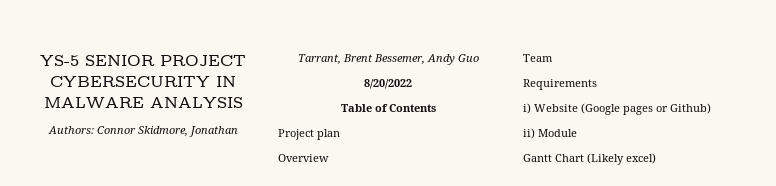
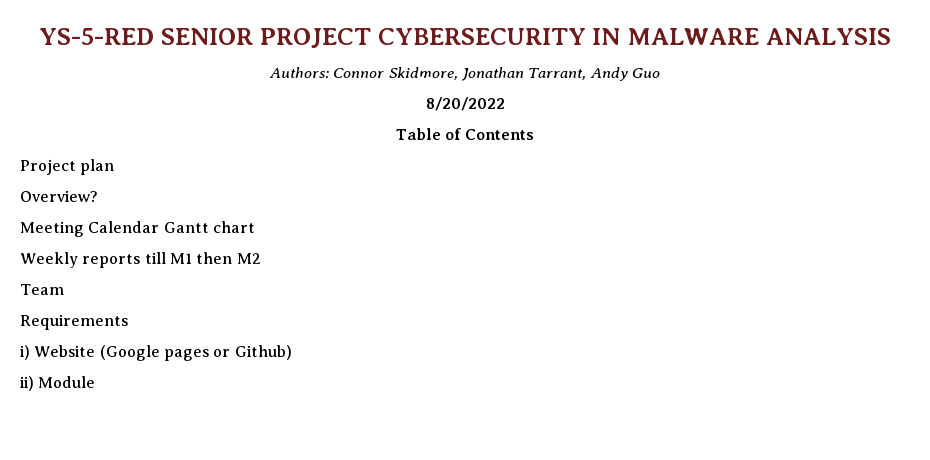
[40,55,79,66] YS-5 -> [39,28,155,45] YS-5-RED
[342,54,425,65] Brent Bessemer, -> (587, 74) none
[278,154,329,162] Overview -> [20,190,98,202] [20,221,255,237] [20,252,261,268] Overview? // Meeting Calendar Gantt chart // Weekly reports till M1 then M2
[523,153,656,165] // Gantt Chart (Likely excel) -> (96, 382) none

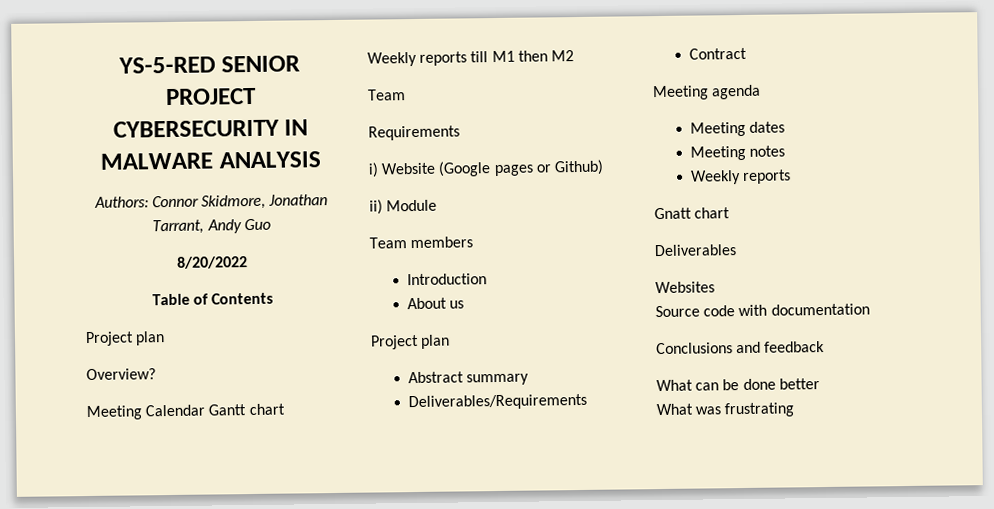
(96, 382) none -> [369,236,474,249] [407,273,488,286] [407,297,465,310] [370,334,451,350] [408,371,530,386] [408,393,588,411] [689,47,748,60] [652,84,762,101] [690,121,786,137] [690,145,786,161] [690,169,792,185] [654,207,731,220] [654,244,737,257] [655,281,715,294] [655,303,870,318] [656,340,826,355] [656,378,820,392] [656,402,795,418] // Team members // Introduction // About us // Project plan // Abstract summary // Deliverables/Requirements // Contract // Meeting agenda // Meeting dates // Meeting notes // Weekly reports // Gnatt chart // Deliverables // Websites // Source code with documentation // Conclusions and feedback // What can be done better // What was frustrating

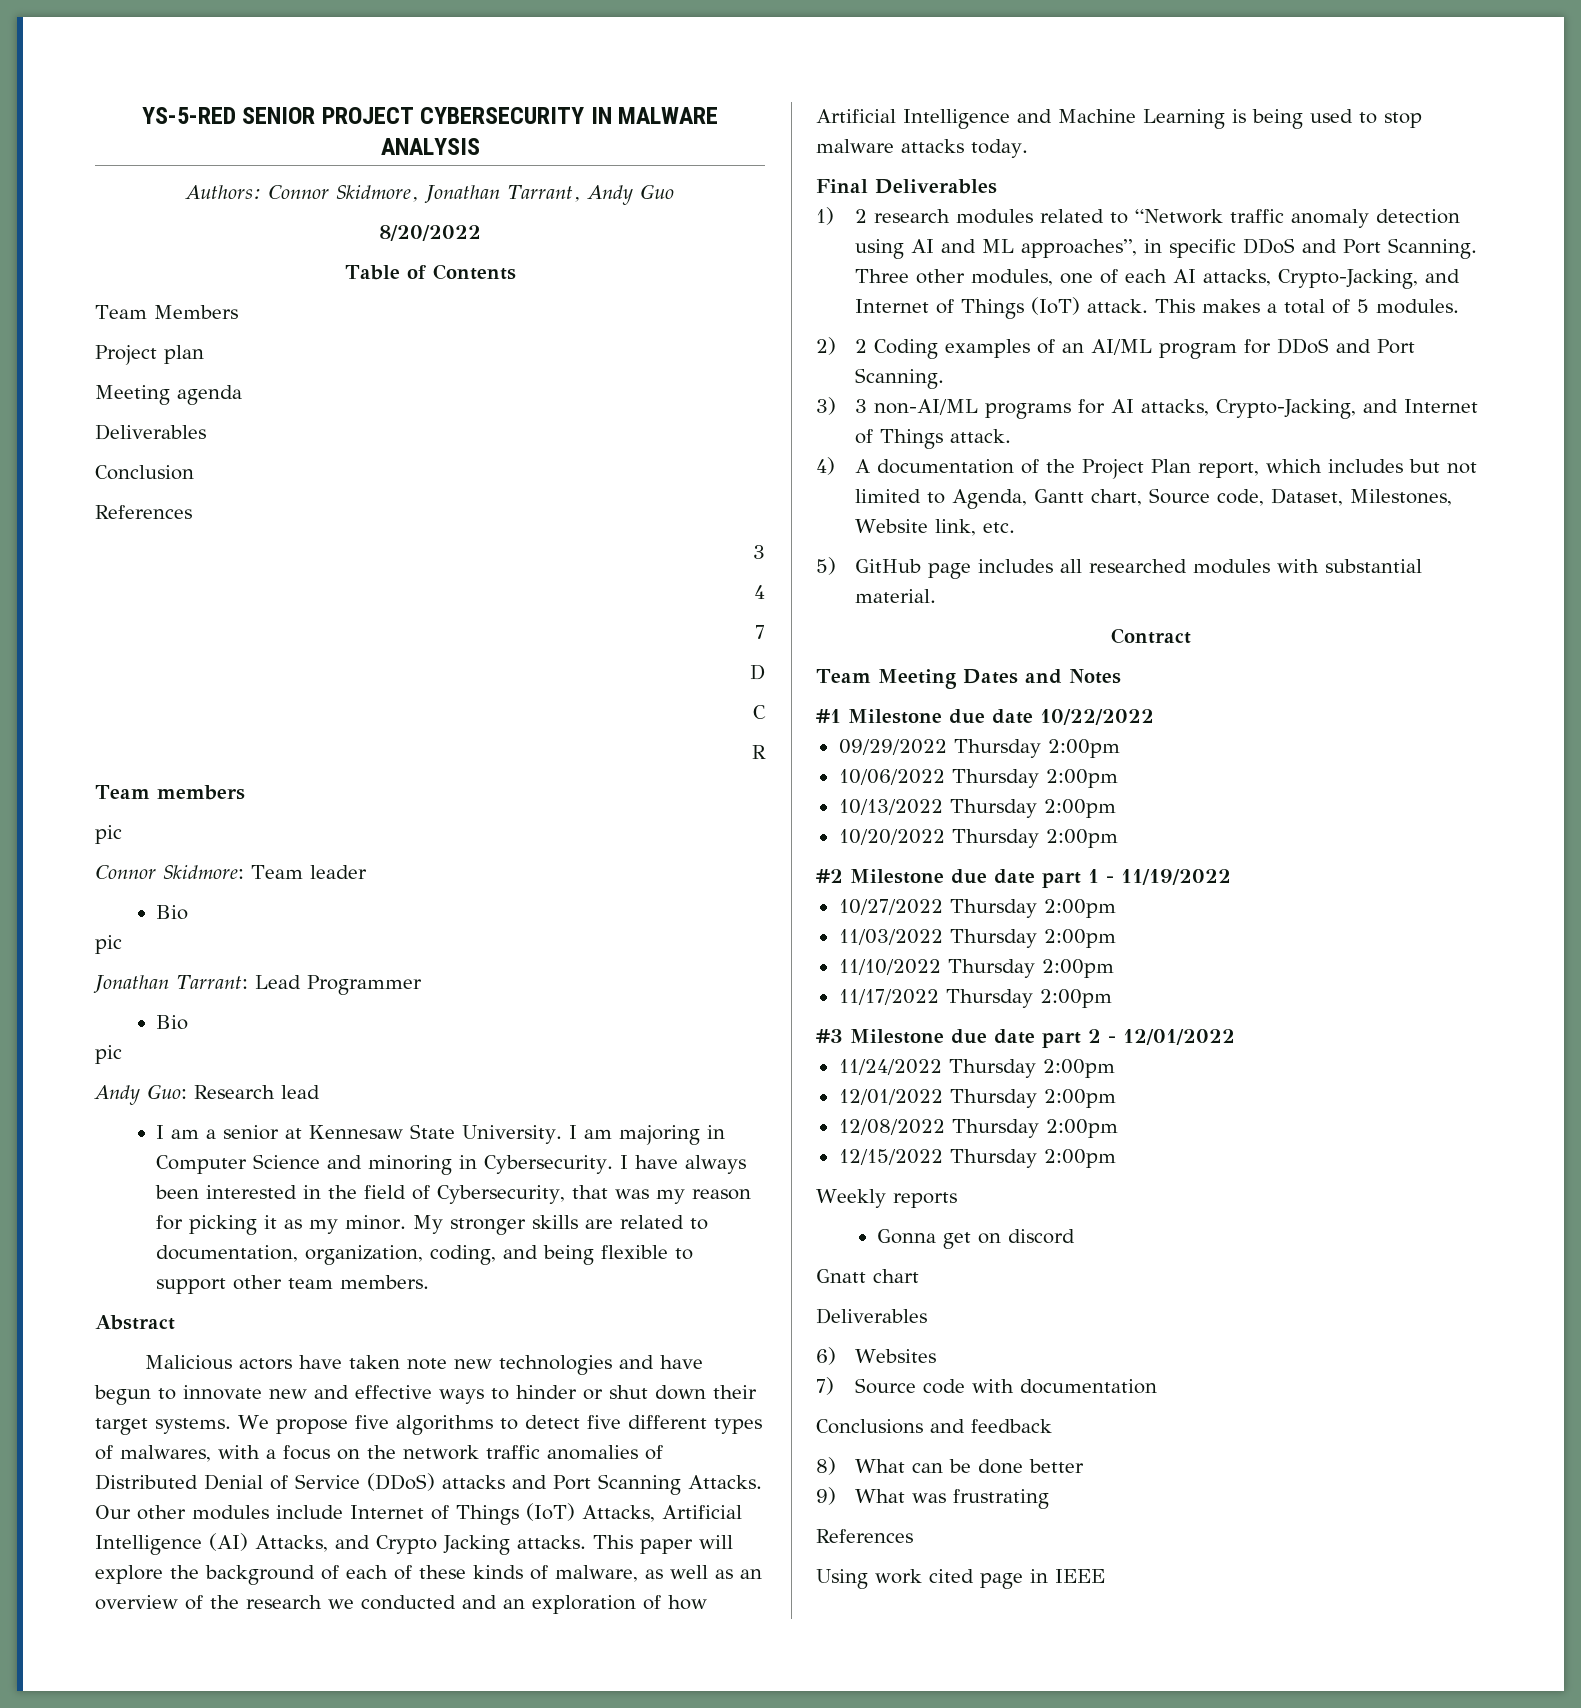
[85,331,166,347] [86,368,156,381] [86,403,285,421] [367,50,574,67] [367,89,406,101] [368,125,460,141] [368,159,604,178] [369,199,438,215] [369,236,474,249] [407,273,488,286] [407,297,465,310] [370,334,451,350] [408,371,530,386] [408,393,588,411] [689,47,748,60] [652,84,762,101] [690,121,786,137] [690,145,786,161] [690,169,792,185] // Project plan // Overview? // Meeting Calendar Gantt chart // Weekly reports till M1 then M2 // Team // Requirements // i) Website (Google pages or Github) // ii) Module // Team members // Introduction // About us // Project plan // Abstract summary // Deliverables/Requirements // Contract // Meeting agenda // Meeting dates // Meeting notes // Weekly reports -> [95,305,238,319] [95,345,204,365] [95,385,242,405] [95,424,206,440] [95,465,194,480] [95,505,192,519] [753,545,765,559] [754,585,765,599] [755,625,765,639] [750,664,765,680] [753,705,766,719] [752,745,766,759] [95,785,245,800] [95,825,122,844] [95,865,367,879] [156,905,189,920] [95,935,122,954] [93,975,422,995] [156,1015,189,1030] [95,1045,122,1064] [94,1084,320,1105] [156,1124,726,1145] [156,1154,747,1175] [155,1185,752,1204] [156,1215,709,1235] [156,1245,694,1265] [156,1275,430,1294] [95,1315,175,1330] [145,1355,704,1375] [94,1385,757,1405] [95,1415,762,1435] [95,1445,663,1462] [95,1473,762,1495] [95,1503,742,1525] [95,1533,733,1555] [95,1565,762,1585] [95,1595,707,1614] [816,109,1422,129] [816,139,1028,158] [816,179,997,194] [816,207,1460,228] [854,238,1477,259] [854,269,1460,289] [854,297,1459,319] [816,337,1415,359] [854,368,944,389] [816,397,1478,419] [854,429,1011,449] [816,457,1477,479] [854,488,1452,509] [854,519,1015,536] [816,557,1422,579] [854,589,936,603] [1111,628,1191,644] [816,669,1121,689] [816,709,1154,725] [838,739,1120,758] [838,769,1118,788] [838,799,1116,818] [838,829,1118,848] [816,869,1231,888] [838,899,1116,918] [838,929,1116,948] [838,959,1114,978] [838,989,1112,1008] [816,1029,1235,1048] [838,1059,1115,1078] [838,1089,1116,1108] [838,1119,1118,1138] [838,1149,1116,1168] [816,1189,957,1208] [877,1229,1076,1249] // Team Members // Project plan // Meeting agenda // Deliverables // Conclusion // References // 3 // 4 // 7 // D // C // R // Team members // pic // Connor Skidmore: Team leader // Bio // pic // Jonathan Tarrant: Lead Programmer // Bio // pic // Andy Guo: Research lead // I am a senior at Kennesaw State University. I am majoring in Computer Science and minoring in Cybersecurity. I have always been interested in the field of Cybersecurity, that was my reason for picking it as my minor. My stronger skills are related to documentation, organization, coding, and being flexible to support other team members. // Abstract // Malicious actors have taken note new technologies and have begun to innovate new and effective ways to hinder or shut down their target systems. We propose five algorithms to detect five different types of malwares, with a focus on the network traffic anomalies of Distributed Denial of Service (DDoS) attacks and Port Scanning Attacks. Our other modules include Internet of Things (IoT) Attacks, Artificial Intelligence (AI) Attacks, and Crypto Jacking attacks. This paper will explore the background of each of these kinds of malware, as well as an overview of the research we conducted and an exploration of how Artificial Intelligence and Machine Learning is being used to stop malware attacks today. // Final Deliverables // 1) 2 research modules related to “Network traffic anomaly detection using AI and ML approaches”, in specific DDoS and Port Scanning. Three other modules, one of each AI attacks, Crypto-Jacking, and Internet of Things (IoT) attack. This makes a total of 5 modules. // 2) 2 Coding examples of an AI/ML program for DDoS and Port Scanning. // 3) 3 non-AI/ML programs for AI attacks, Crypto-Jacking, and Internet of Things attack. // 4) A documentation of the Project Plan report, which includes but not limited to Agenda, Gantt chart, Source code, Dataset, Milestones, Website link, etc. // 5) GitHub page includes all researched modules with substantial material. // Contract // Team Meeting Dates and Notes // #1 Milestone due date 10/22/2022 // 09/29/2022 Thursday 2:00pm // 10/06/2022 Thursday 2:00pm // 10/13/2022 Thursday 2:00pm // 10/20/2022 Thursday 2:00pm // #2 Milestone due date part 1 - 11/19/2022 // 10/27/2022 Thursday 2:00pm // 11/03/2022 Thursday 2:00pm // 11/10/2022 Thursday 2:00pm // 11/17/2022 Thursday 2:00pm // #3 Milestone due date part 2 - 12/01/2022 // 11/24/2022 Thursday 2:00pm // 12/01/2022 Thursday 2:00pm // 12/08/2022 Thursday 2:00pm // 12/15/2022 Thursday 2:00pm // Weekly reports // Gonna get on discord
(737, 250) none -> [816,1347,836,1365] 6)
(715, 287) none -> [816,1377,834,1395] 7)
(826, 346) none -> [816,1457,836,1475] 8)
(820, 384) none -> [816,1487,836,1505] 9)
(795, 410) none -> [816,1529,913,1543] [816,1569,1105,1589] // References // Using work cited page in IEEE

